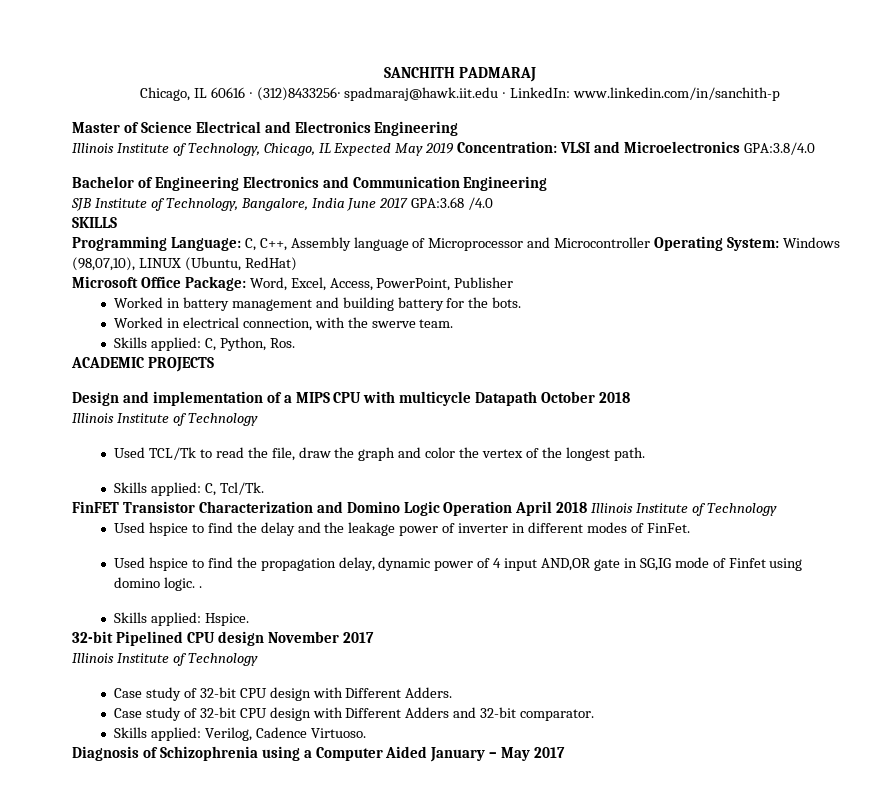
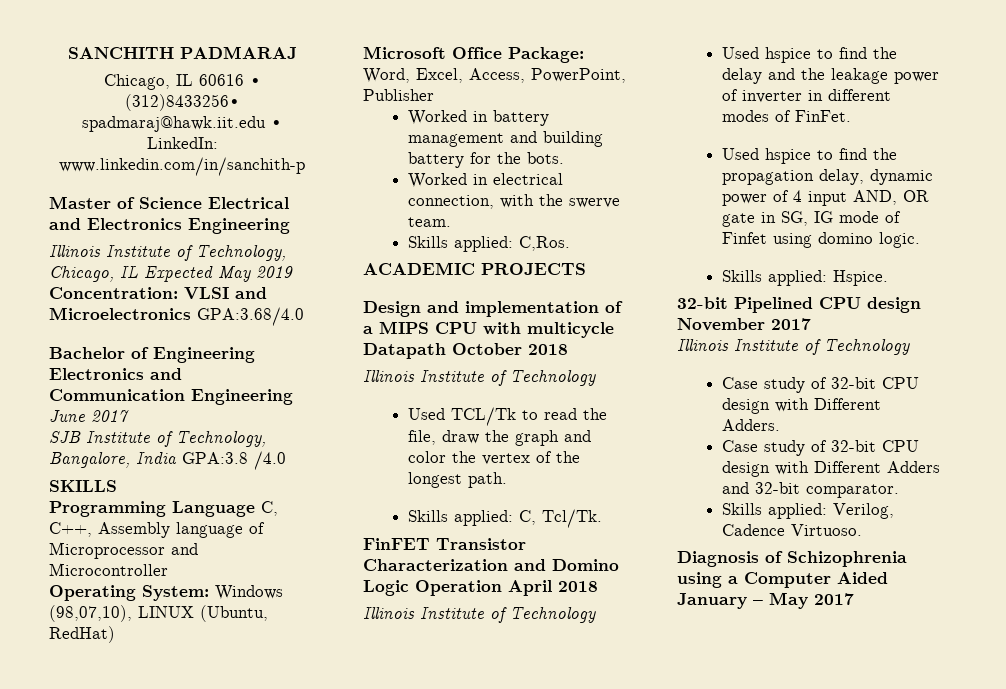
[743,142,815,155] GPA:3.8/4.0 -> [197,307,304,326] GPA:3.68/4.0
(548, 183) none -> [49,410,129,422] June 2017
[347,197,465,211] June 2017 GPA:3.68 -> [182,452,248,464] GPA:3.8
[170,237,241,251] Language: -> [172,501,255,517] Language
(651, 242) none -> (168, 569) //
[204,337,295,351] C, Python, Ros. -> [519,236,571,251] C,Ros.
(588, 507) none -> (598, 586) //
[541,558,671,571] AND,OR gate in SG,IG -> [853,190,930,205] [722,211,834,227] AND, OR gate in SG, IG
[198,586,202,588] . -> (921, 240) none

